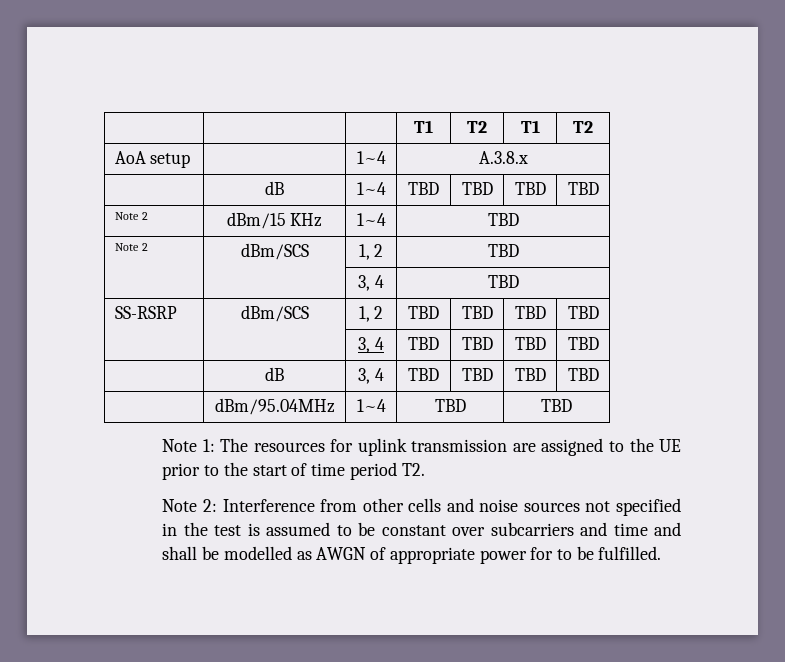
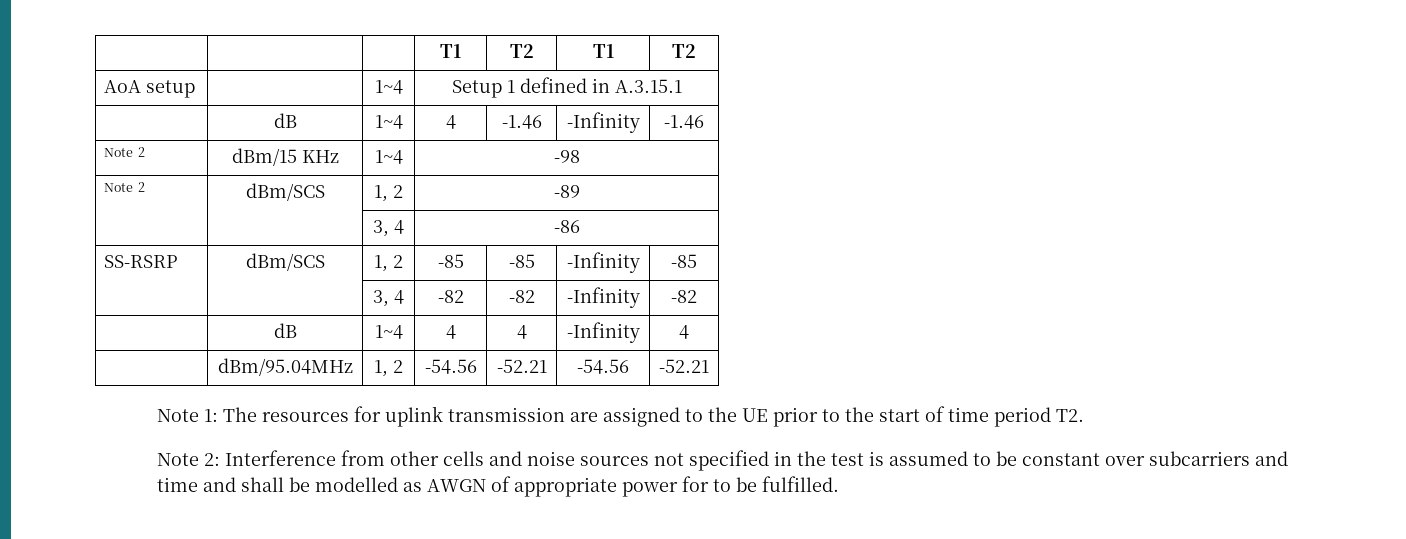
[478,151,528,164] [265,181,284,195] [356,182,386,195] [408,182,439,195] [461,182,493,195] [514,182,546,195] [567,182,599,195] A.3.8.x // | dB | 1~4 | TBD | TBD | TBD | TBD -> [451,77,682,98] [273,113,297,128] [374,115,403,129] [445,115,456,129] [501,115,542,129] [566,112,640,133] [664,115,704,129] Setup 1 defined in A.3.15.1 // | dB | 1~4 | 4 | -1.46 | -Infinity | -1.46
[487,213,519,226] TBD -> [553,150,580,163] -98
[487,244,519,257] [358,275,384,291] [487,275,519,288] TBD // | | 3, 4 | TBD -> [553,185,580,198] [372,220,404,237] [553,220,580,233] -89 // | | 3, 4 | -86
[408,306,439,319] [461,306,493,319] [514,306,546,319] [567,306,599,319] [358,337,384,353] [408,337,439,350] [461,337,493,350] [514,337,546,350] [567,337,599,350] [265,367,284,381] [358,368,384,384] [408,368,439,381] [461,368,493,381] [514,368,546,381] [567,368,599,381] [214,398,335,415] [356,399,386,412] [434,399,466,412] [541,399,572,412] TBD | TBD | TBD | TBD // | | 3, 4 | TBD | TBD | TBD | TBD // | dB | 3, 4 | TBD | TBD | TBD | TBD // | dBm/95.04MHz | 1~4 | TBD | TBD -> [437,254,464,268] [508,254,535,268] [566,252,640,273] [671,254,697,268] [372,290,404,307] [437,290,464,303] [508,290,535,303] [566,287,640,308] [671,290,697,303] [273,323,297,338] [374,325,403,339] [445,325,456,339] [516,325,527,339] [566,322,640,343] [679,325,689,339] [217,358,353,376] [373,360,403,377] [424,359,477,374] [496,359,547,373] [577,359,629,374] [659,359,709,373] -85 | -85 | -Infinity | -85 // | | 3, 4 | -82 | -82 | -Infinity | -82 // | dB | 1~4 | 4 | 4 | -Infinity | 4 // | dBm/95.04MHz | 1, 2 | -54.56 | -52.21 | -54.56 | -52.21

